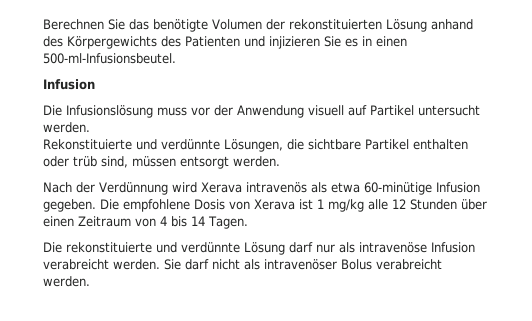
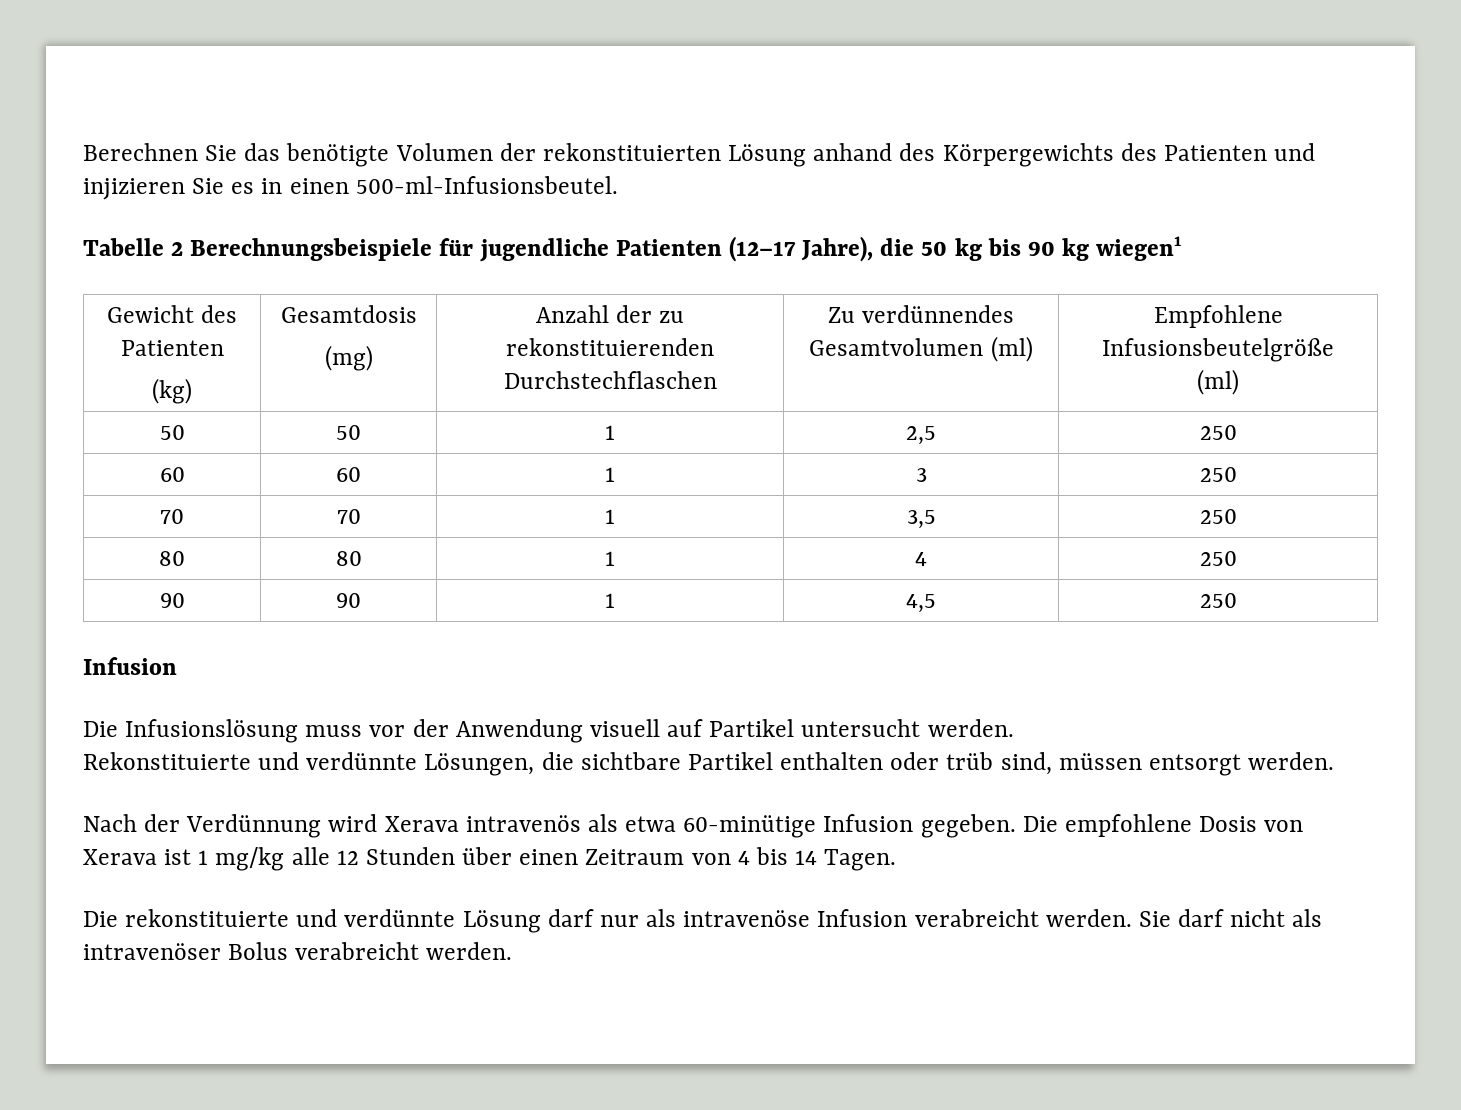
(176, 58) none -> [83,236,1182,262] [106,305,238,323] [120,340,224,356] [152,378,192,404] [280,305,417,323] [324,345,373,371] [535,305,685,323] [506,338,714,356] [503,371,717,389] [827,305,1015,323] [809,336,1033,362] [1153,305,1283,328] [1102,338,1334,362] [1197,369,1239,395] [159,425,185,440] [336,425,361,440] [605,425,615,440] [906,426,936,445] [1199,425,1237,440] [159,467,185,482] [336,467,361,482] [605,467,615,482] [915,468,927,482] [1199,467,1237,482] [160,509,184,524] [336,509,361,524] [605,509,615,524] [906,510,936,529] [1199,509,1237,524] [159,551,185,566] [335,551,362,566] [605,551,615,566] [915,552,927,566] [1199,551,1237,566] [159,593,185,608] [336,593,361,608] [605,593,615,608] [906,594,936,613] [1199,593,1237,608] // Tabelle 2 Berechnungsbeispiele für jugendliche Patienten (12–17 Jahre), die 50 kg bis 90 kg wiegen1 // Gewicht des Patienten // (kg) | Gesamtdosis // (mg) | Anzahl der zu rekonstituierenden Durchstechflaschen | Zu verdünnendes Gesamtvolumen (ml) | Empfohlene Infusionsbeutelgröße (ml) // 50 | 50 | 1 | 2,5 | 250 // 60 | 60 | 1 | 3 | 250 // 70 | 70 | 1 | 3,5 | 250 // 80 | 80 | 1 | 4 | 250 // 90 | 90 | 1 | 4,5 | 250

